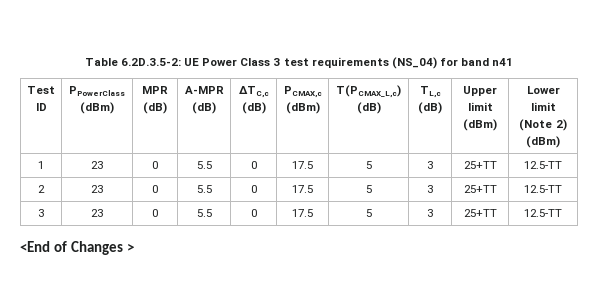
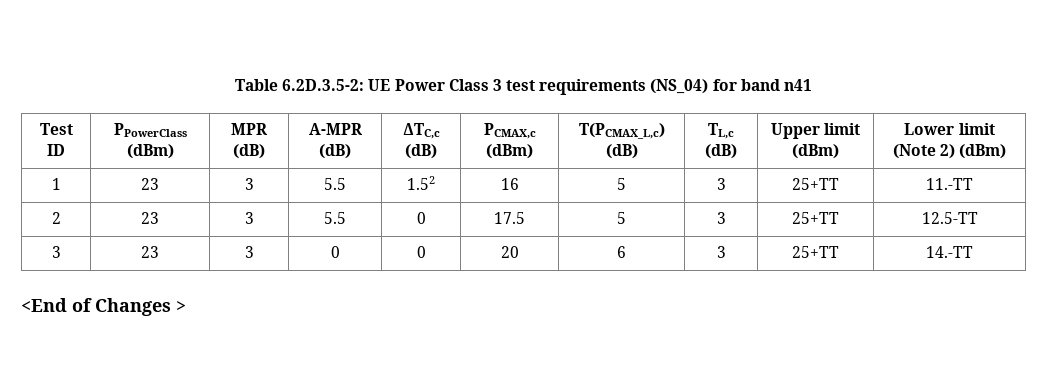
[152,161,158,169] [196,161,212,169] [250,161,257,169] [292,161,313,169] [365,161,372,169] [427,161,433,169] [463,161,497,169] [524,161,562,169] 0 | 5.5 | 0 | 17.5 | 5 | 3 | 25+TT | 12.5-TT -> [244,178,254,190] [324,178,346,190] [407,176,435,190] [500,178,519,190] [617,178,626,190] [716,178,726,190] [792,178,839,190] [926,178,973,190] 3 | 5.5 | 1.52 | 16 | 5 | 3 | 25+TT | 11.-TT
[152,185,158,193] 0 -> [244,212,254,224] 3
[152,209,158,217] [196,209,212,217] [250,209,257,217] [292,209,313,217] [365,209,372,217] [427,209,433,217] [463,209,497,217] [524,209,562,217] 0 | 5.5 | 0 | 17.5 | 5 | 3 | 25+TT | 12.5-TT -> [244,246,254,258] [330,246,340,258] [416,246,426,258] [500,246,519,258] [617,246,626,258] [716,246,726,258] [792,246,839,258] [926,246,973,258] 3 | 0 | 0 | 20 | 6 | 3 | 25+TT | 14.-TT

